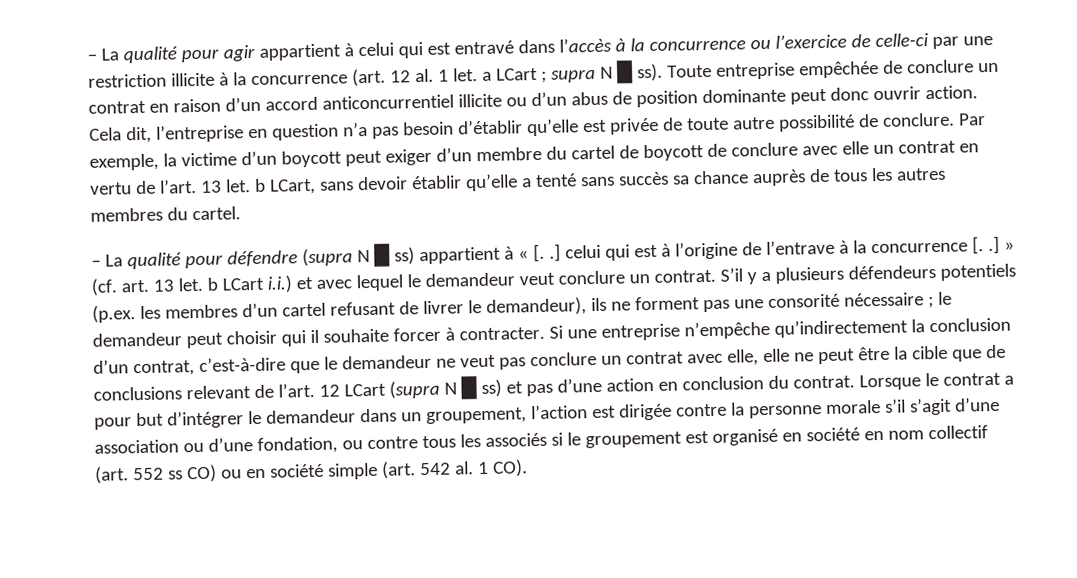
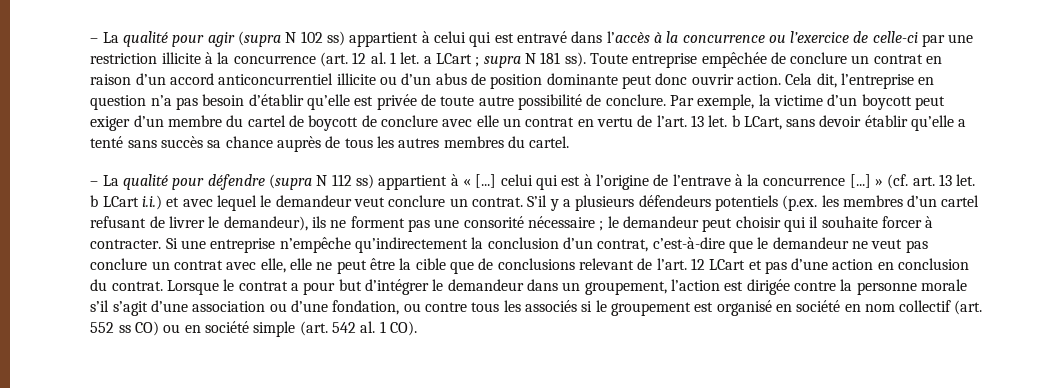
(255, 53) none -> [238,31,345,47] (supra N 102 ss)
[614,60,633,84] █ -> [540,52,561,64] 181
[372,243,390,267] █ -> [331,174,352,186] 112
[532,243,561,263] [. .] -> [475,174,497,188] [...]
[971,235,1000,255] [. .] -> [849,174,871,188] [...]
[388,376,502,400] (supra N █ ss) -> (746, 264) none

